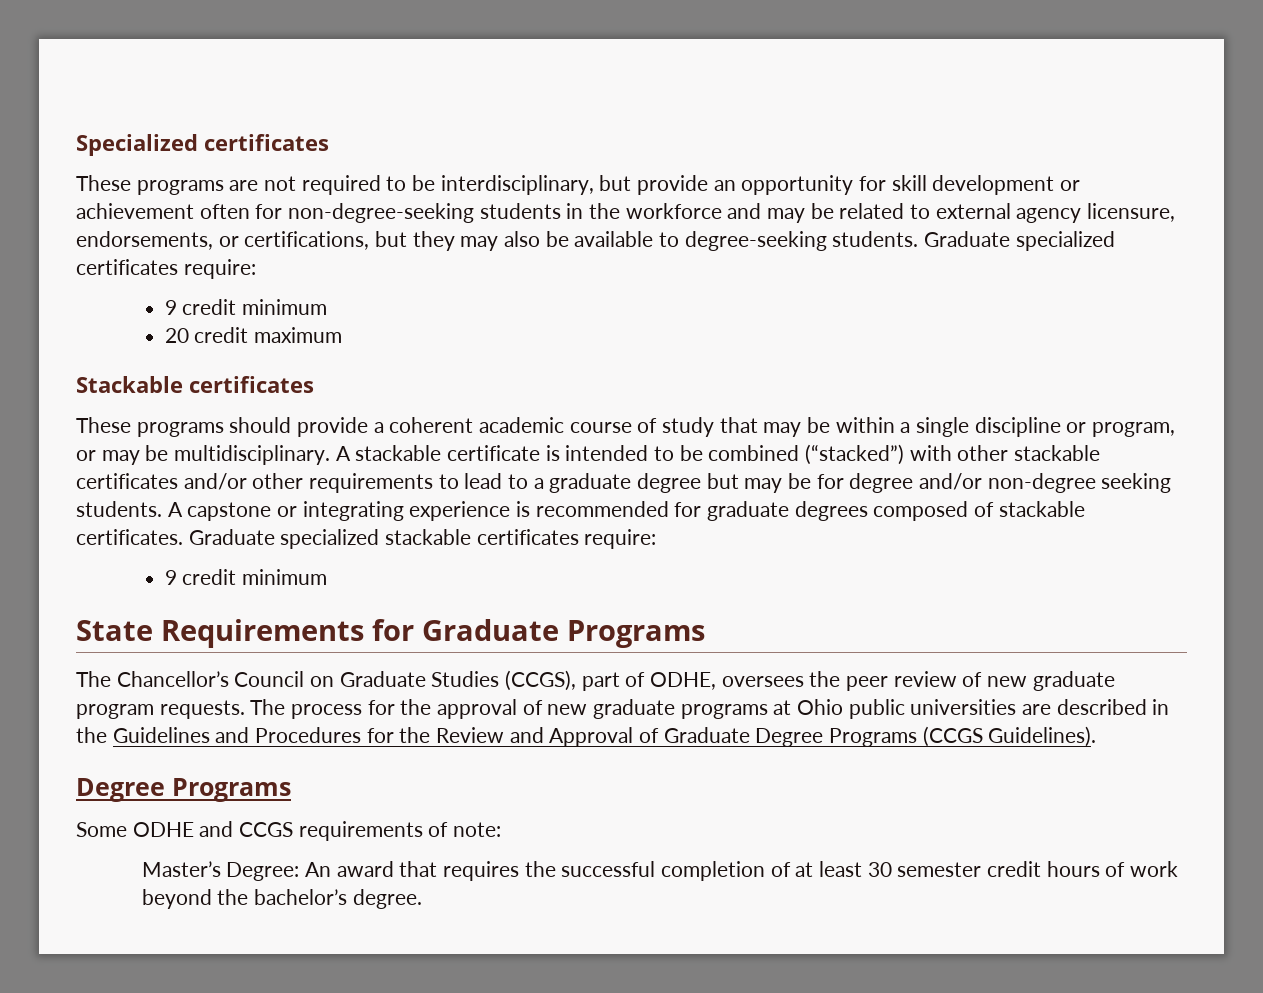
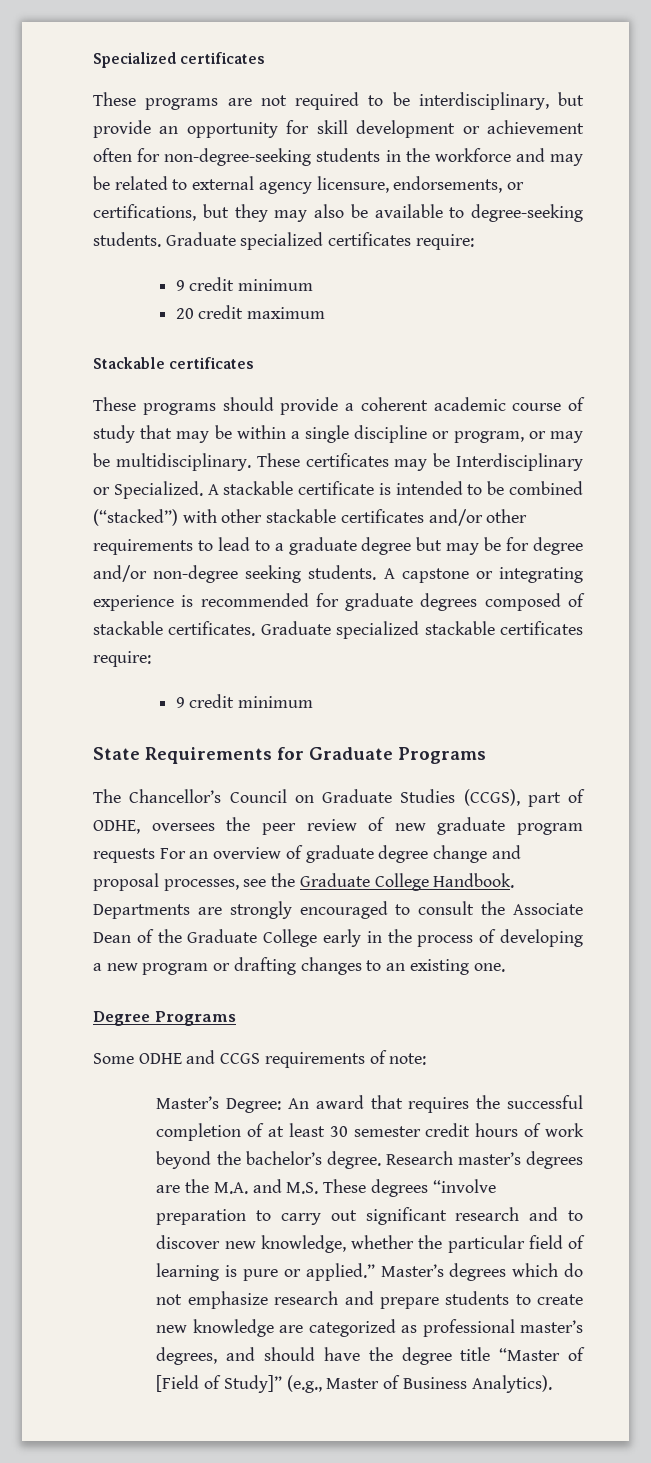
(331, 455) none -> [256,453,583,471] [93,481,203,499] These certificates may be Interdisciplinary or Specialized.
[159,699,1170,719] [76,726,1097,747] requests. The process for the approval of new graduate programs at Ohio public universities are described in the Guidelines and Procedures for the Review and Approval of Graduate Degree Programs (CCGS Guidelines). -> [93,845,521,863] [93,873,515,891] [93,901,583,919] [93,929,583,947] [93,957,505,975] requests For an overview of graduate degree change and proposal processes, see the Graduate College Handbook. Departments are strongly encouraged to consult the Associate Dean of the Graduate College early in the process of developing a new program or drafting changes to an existing one.
(422, 899) none -> [385,1151,583,1169] [156,1179,496,1197] [156,1207,584,1225] [156,1235,585,1253] [156,1263,583,1281] [156,1291,583,1309] [156,1319,583,1337] [156,1347,585,1365] [156,1375,552,1393] Research master’s degrees are the M.A. and M.S. These degrees “involve preparation to carry out significant research and to discover new knowledge, whether the particular field of learning is pure or applied.” Master’s degrees which do not emphasize research and prepare students to create new knowledge are categorized as professional master’s degrees, and should have the degree title “Master of [Field of Study]” (e.g., Master of Business Analytics).

